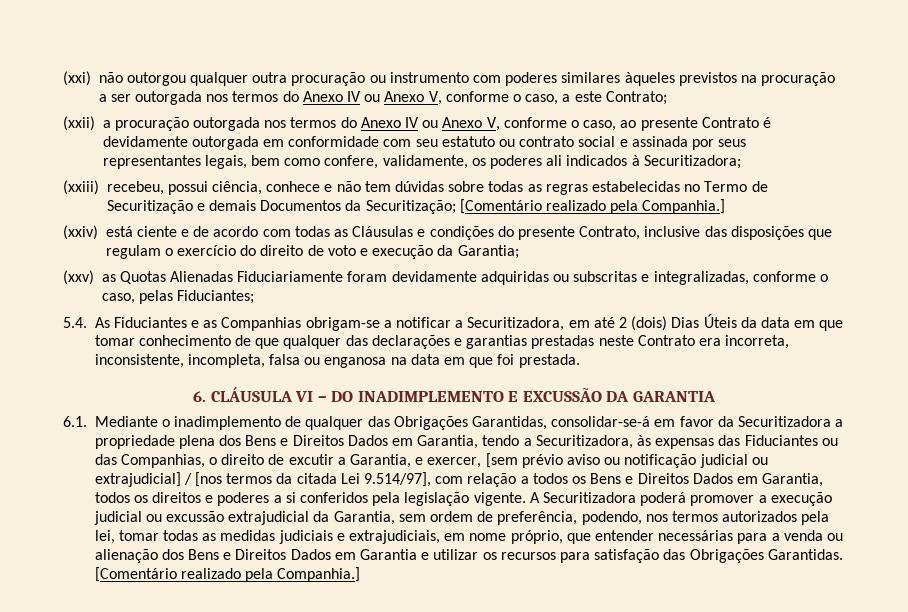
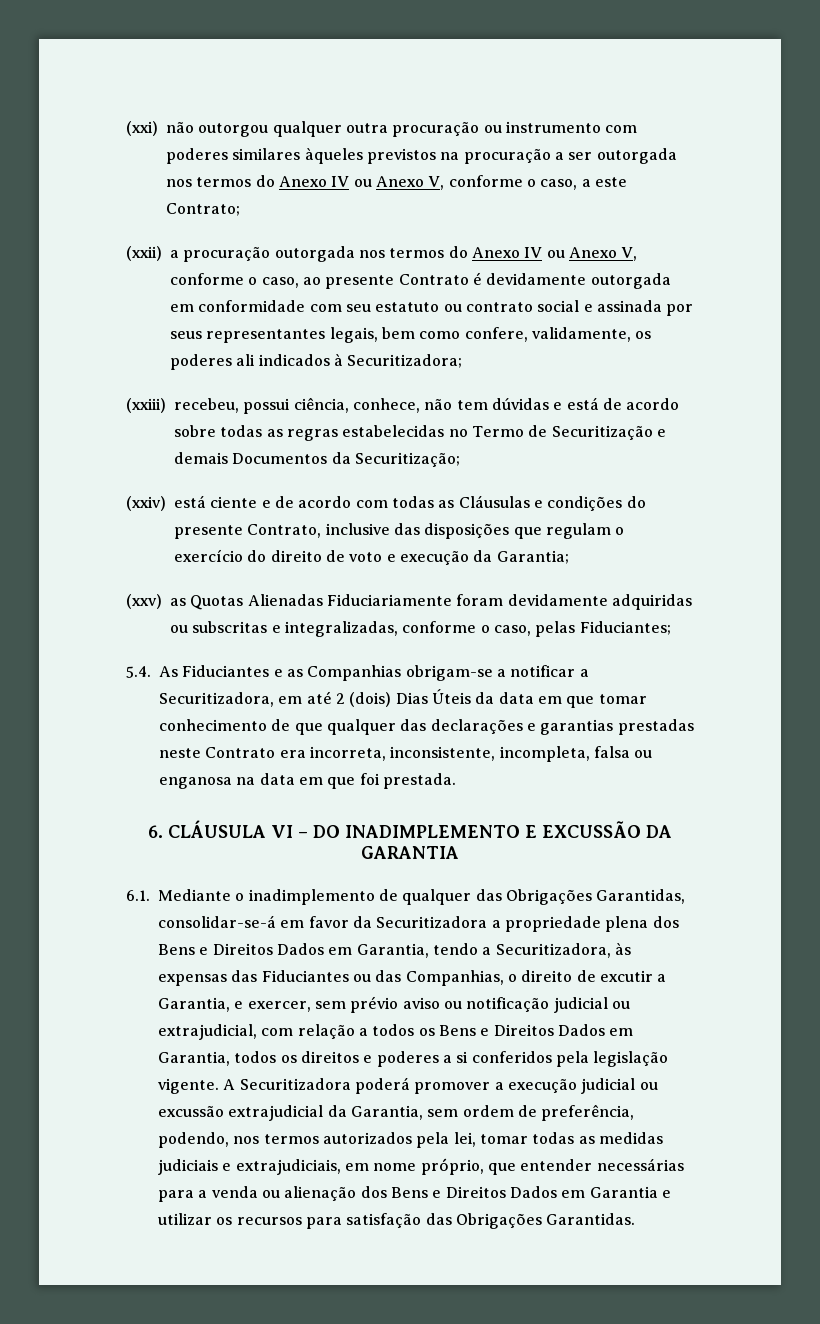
[266,181,333,192] conhece e -> [352,398,420,413] conhece,
(445, 186) none -> [553,397,680,410] e está de acordo
[459,199,726,214] [Comentário realizado pela Companhia.] -> (460, 459) none
[485,453,518,468] [sem -> [314,1001,346,1009] sem
[94,472,432,487] extrajudicial] / [nos termos da citada Lei 9.514/97], -> [158,1024,257,1040] extrajudicial,
[94,567,361,582] [Comentário realizado pela Companhia.] -> (636, 1219) none

